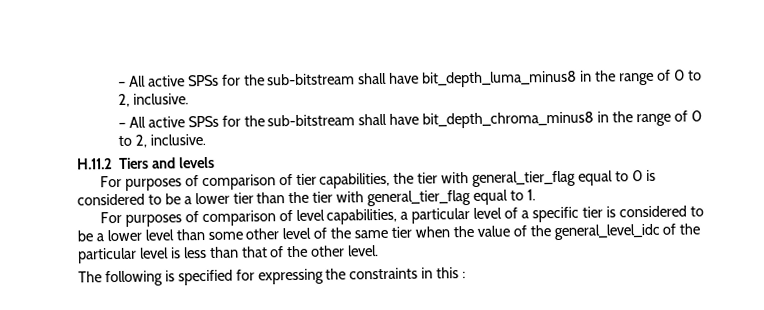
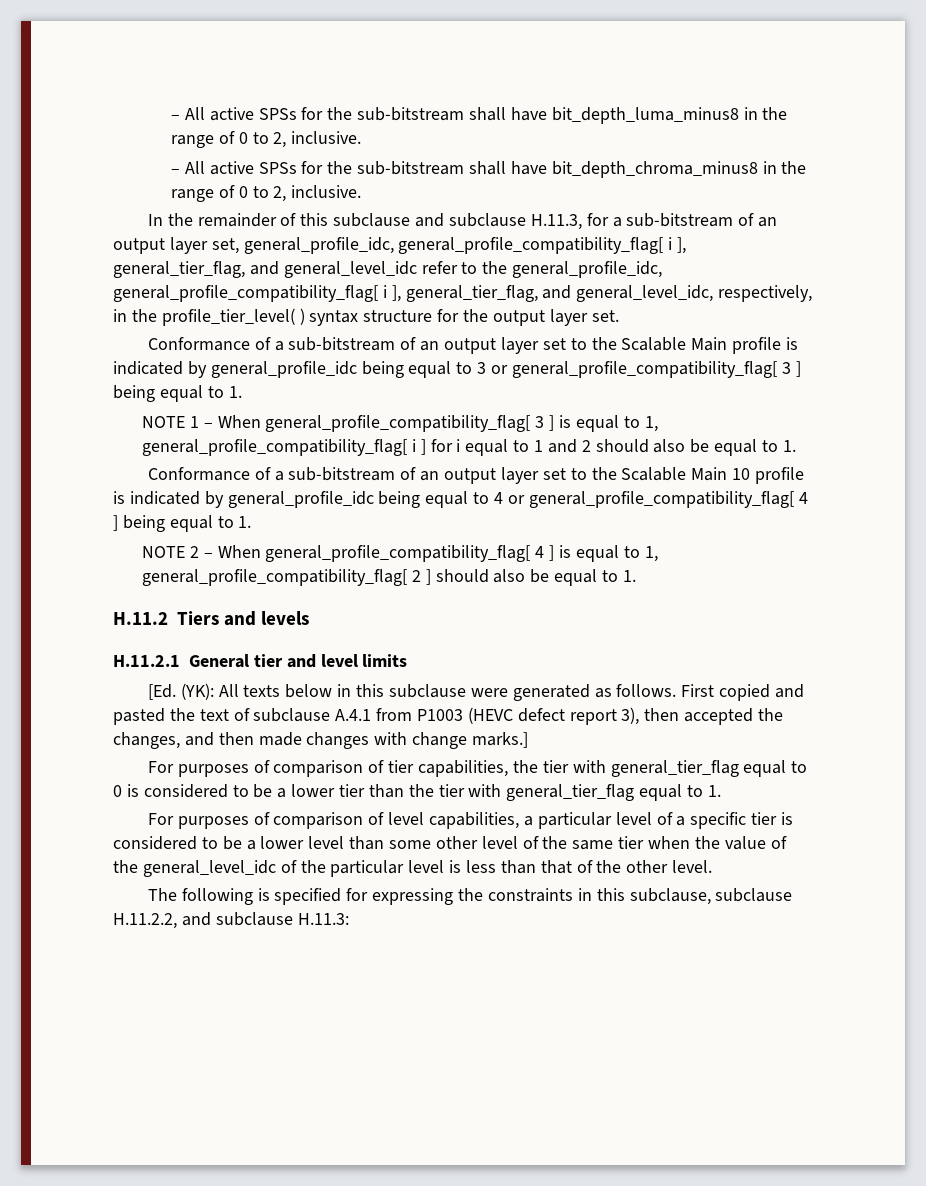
[77,156,216,170] H.11.2 Tiers and levels -> [147,213,778,230] [113,237,687,254] [113,261,663,278] [113,285,813,302] [113,308,619,326] [147,337,798,354] [113,361,801,378] [113,385,242,402] [141,415,658,432] [141,439,796,456] [147,467,804,484] [113,491,808,508] [113,515,252,532] [141,545,658,562] [141,569,636,586] [113,611,310,626] [113,654,408,668] [147,683,804,701] [113,707,784,725] [113,732,529,749] In the remainder of this subclause and subclause H.11.3, for a sub-bitstream of an output layer set, general_profile_idc, general_profile_compatibility_flag[ i ], general_tier_flag, and general_level_idc refer to the general_profile_idc, general_profile_compatibility_flag[ i ], general_tier_flag, and general_level_idc, respectively, in the profile_tier_level( ) syntax structure for the output layer set. // Conformance of a sub-bitstream of an output layer set to the Scalable Main profile is indicated by general_profile_idc being equal to 3 or general_profile_compatibility_flag[ 3 ] being equal to 1. // NOTE 1 – When general_profile_compatibility_flag[ 3 ] is equal to 1, general_profile_compatibility_flag[ i ] for i equal to 1 and 2 should also be equal to 1. // Conformance of a sub-bitstream of an output layer set to the Scalable Main 10 profile is indicated by general_profile_idc being equal to 4 or general_profile_compatibility_flag[ 4 ] being equal to 1. // NOTE 2 – When general_profile_compatibility_flag[ 4 ] is equal to 1, general_profile_compatibility_flag[ 2 ] should also be equal to 1. // H.11.2 Tiers and levels // H.11.2.1 General tier and level limits // [Ed. (YK): All texts below in this subclause were generated as follows. First copied and pasted the text of subclause A.4.1 from P1003 (HEVC defect report 3), then accepted the changes, and then made changes with change marks.]
[462,271,467,279] : -> [629,888,793,905] [113,912,349,929] subclause, subclause H.11.2.2, and subclause H.11.3:

